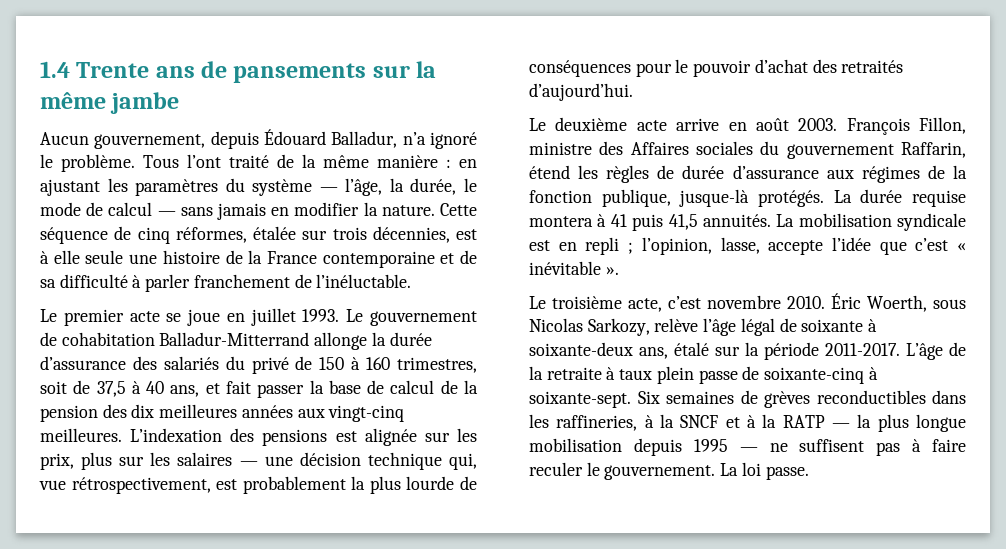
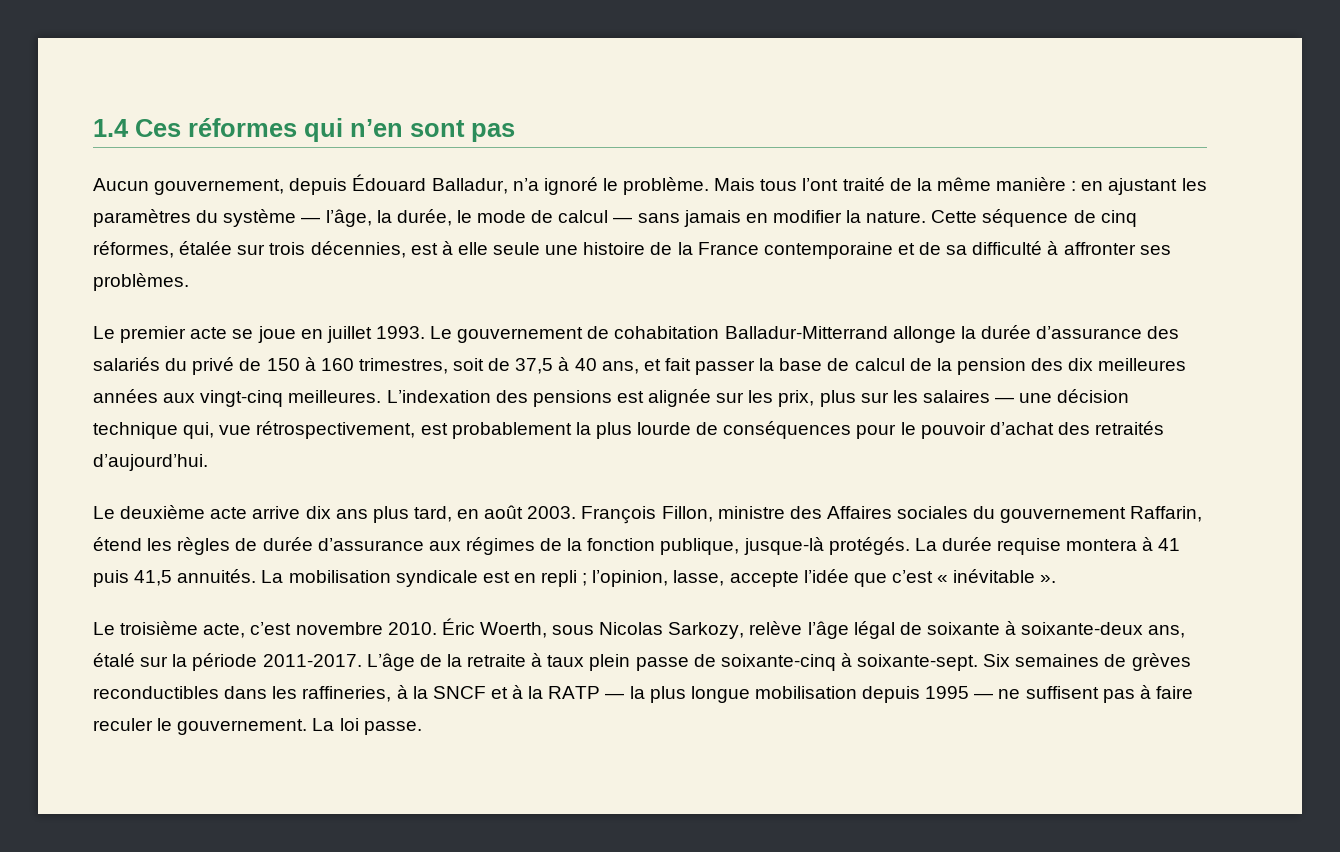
[76,61,437,83] [40,92,180,114] Trente ans de pansements sur la même jambe -> [135,118,515,142] Ces réformes qui n’en sont pas
[143,155,179,168] Tous -> [714,178,798,191] Mais tous
[145,274,412,292] parler franchement de l’inéluctable. -> [1063,242,1171,255] [93,273,189,291] affronter ses problèmes.
(720, 124) none -> [305,506,452,523] dix ans plus tard,

